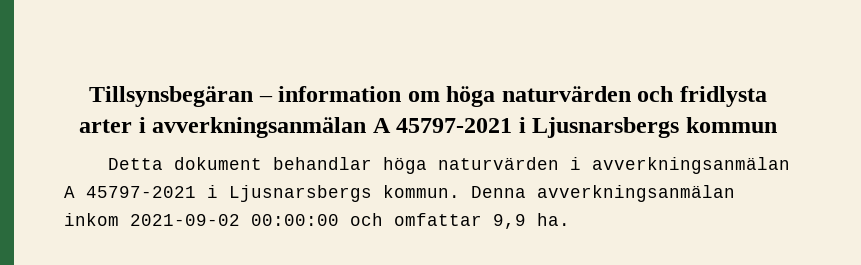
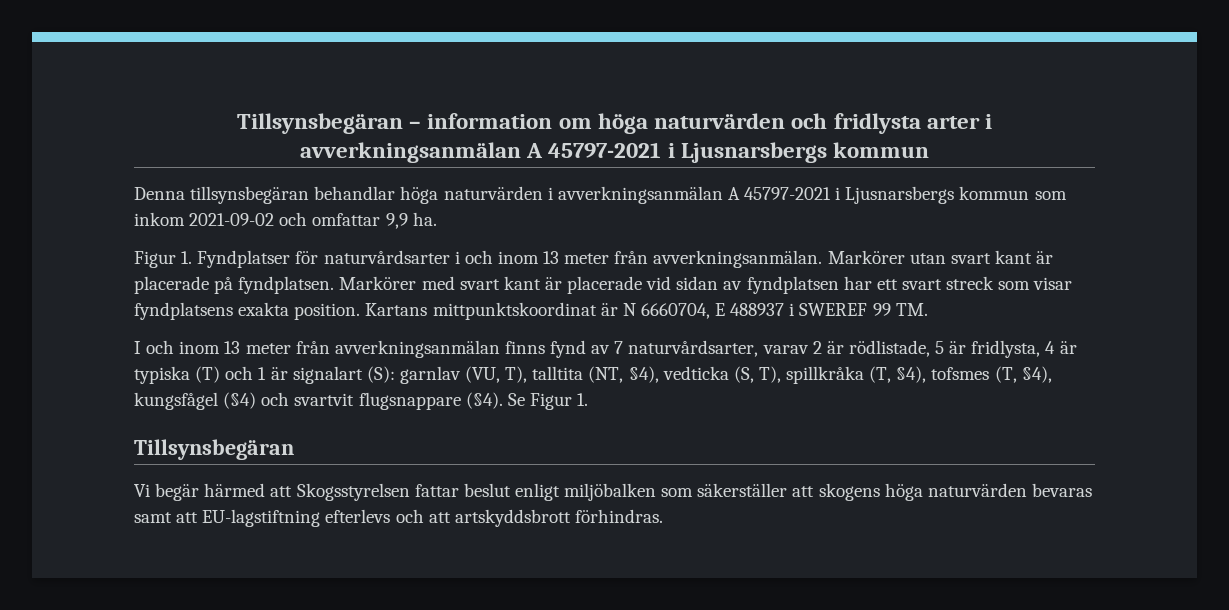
[108,157,263,170] Detta dokument -> [134,186,310,204] Denna tillsynsbegäran
[383,185,735,202] kommun. Denna avverkningsanmälan -> [959,186,1067,200] kommun som
[251,214,339,226] 00:00:00 -> (275, 219) none
(570, 219) none -> [134,250,1054,268] [134,276,1073,294] [134,302,928,320] [134,340,1077,358] [134,366,1052,384] [134,392,589,410] [134,439,294,460] [134,483,1092,501] [134,509,663,527] // Figur 1. Fyndplatser för naturvårdsarter i och inom 13 meter från avverkningsanmälan. Markörer utan svart kant är placerade på fyndplatsen. Markörer med svart kant är placerade vid sidan av fyndplatsen har ett svart streck som visar fyndplatsens exakta position. Kartans mittpunktskoordinat är N 6660704, E 488937 i SWEREF 99 TM. // I och inom 13 meter från avverkningsanmälan finns fynd av 7 naturvårdsarter, varav 2 är rödlistade, 5 är fridlysta, 4 är typiska (T) och 1 är signalart (S): garnlav (VU, T), talltita (NT, §4), vedticka (S, T), spillkråka (T, §4), tofsmes (T, §4), kungsfågel (§4) och svartvit flugsnappare (§4). Se Figur 1. // Tillsynsbegäran // Vi begär härmed att Skogsstyrelsen fattar beslut enligt miljöbalken som säkerställer att skogens höga naturvärden bevaras samt att EU-lagstiftning efterlevs och att artskyddsbrott förhindras.

